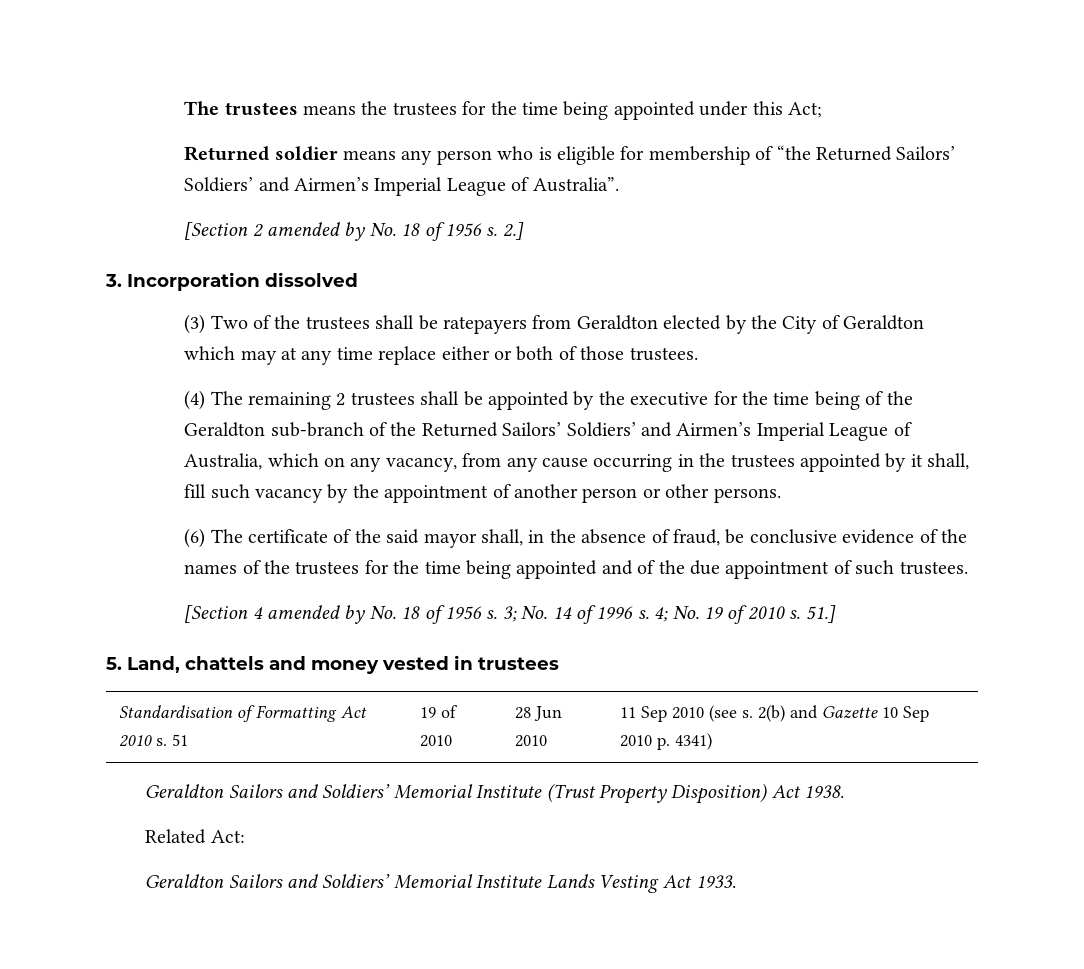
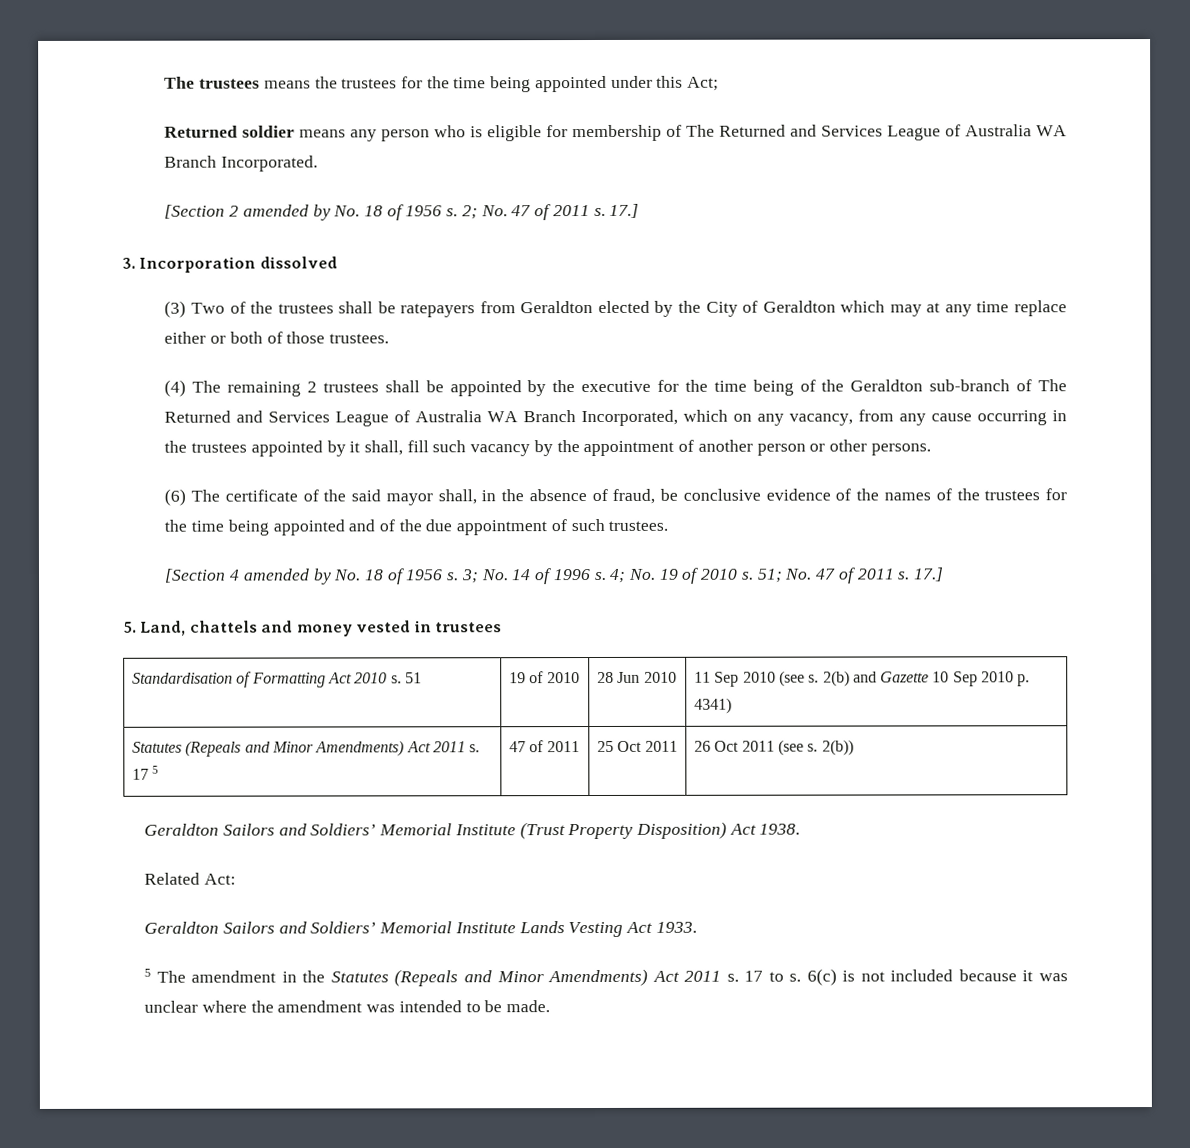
[776,145,956,161] [184,177,619,196] “the Returned Sailors’ Soldiers’ and Airmen’s Imperial League of Australia”. -> [686,124,1067,141] [164,155,319,172] The Returned and Services League of Australia WA Branch Incorporated.
[502,222,524,240] 2.] -> [461,203,640,221] 2; No. 47 of 2011 s. 17.]
[390,422,912,441] [184,453,263,470] the Returned Sailors’ Soldiers’ and Airmen’s Imperial League of Australia, -> [1037,379,1067,392] [164,409,679,427] The Returned and Services League of Australia WA Branch Incorporated,
[805,605,836,623] 51.] -> [756,567,944,584] 51; No. 47 of 2011 s. 17.]
(713, 741) none -> [131,740,481,757] [131,765,160,780] [508,740,580,753] [596,740,678,752] [693,739,854,756] // Statutes (Repeals and Minor Amendments) Act 2011 s. 17 5 | 47 of 2011 | 25 Oct 2011 | 26 Oct 2011 (see s. 2(b))
(736, 881) none -> [144,968,1069,987] [144,1000,551,1013] // 5 The amendment in the Statutes (Repeals and Minor Amendments) Act 2011 s. 17 to s. 6(c) is not included because it was unclear where the amendment was intended to be made.

